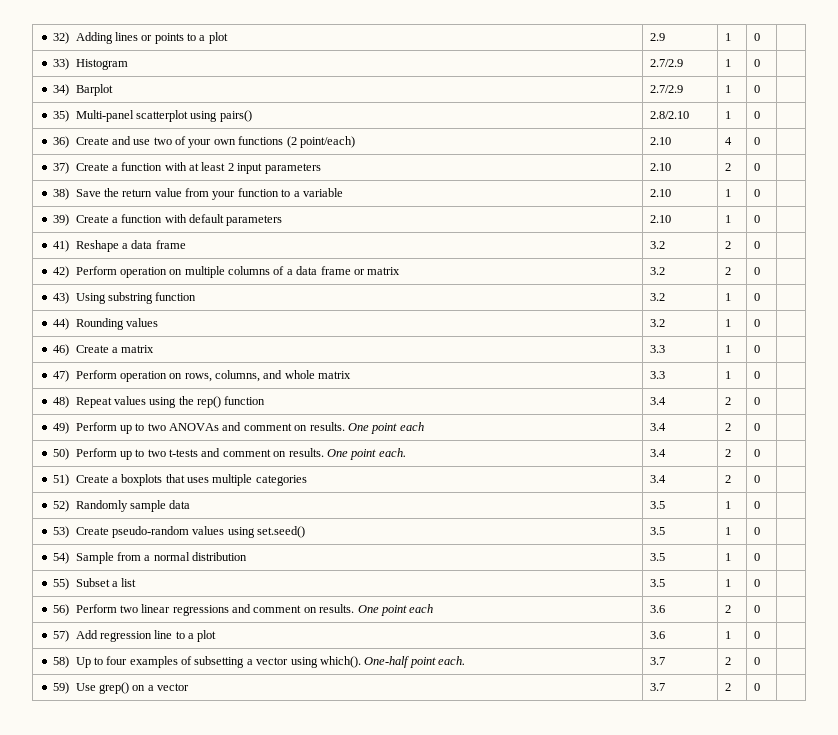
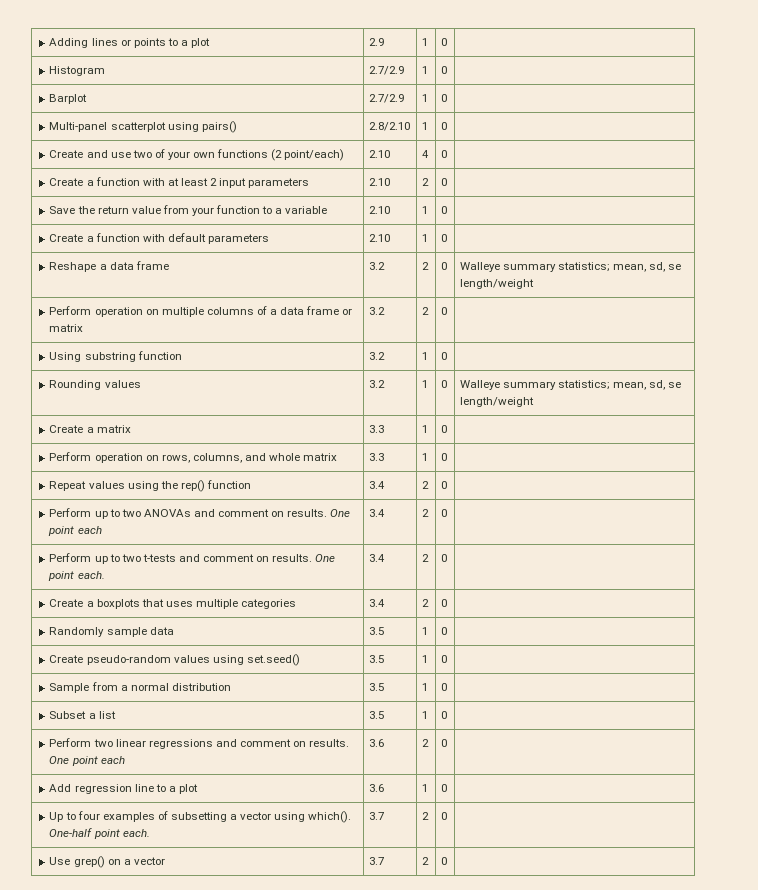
[53,32,70,44] 32) -> (49, 43) none
[53,58,70,70] 33) -> (447, 42) none
[53,84,70,96] 34) -> (447, 70) none
[53,110,70,122] 35) -> (447, 98) none
[53,136,70,148] 36) -> (447, 126) none
[53,162,70,174] 37) -> (447, 154) none
[53,188,70,200] 38) -> (447, 182) none
[53,214,70,226] 39) -> (447, 210) none
[53,240,70,252] 41) -> (447, 238) none
[53,266,70,278] // 42) -> [459,262,682,272] [459,279,534,289] Walleye summary statistics; mean, sd, se length/weight //
[53,292,70,304] 43) -> (447, 311) none
[53,318,70,330] 44) -> (447, 356) none
[53,344,70,356] // 46) -> [459,380,682,390] [459,397,534,407] Walleye summary statistics; mean, sd, se length/weight //
[53,370,70,382] 47) -> (447, 429) none
[53,396,70,408] 48) -> (447, 457) none
[53,422,70,434] 49) -> (447, 485) none
[53,448,70,460] 50) -> (447, 513) none
[53,474,70,486] 51) -> (447, 558) none
[53,500,70,512] 52) -> (447, 603) none
[53,526,70,538] 53) -> (447, 631) none
[53,552,70,564] 54) -> (447, 659) none
[53,578,70,590] 55) -> (447, 687) none
[53,604,70,616] 56) -> (447, 715) none
[53,630,70,642] 57) -> (447, 743) none
[53,656,70,668] 58) -> (447, 788) none
[53,682,70,694] 59) -> (447, 816) none

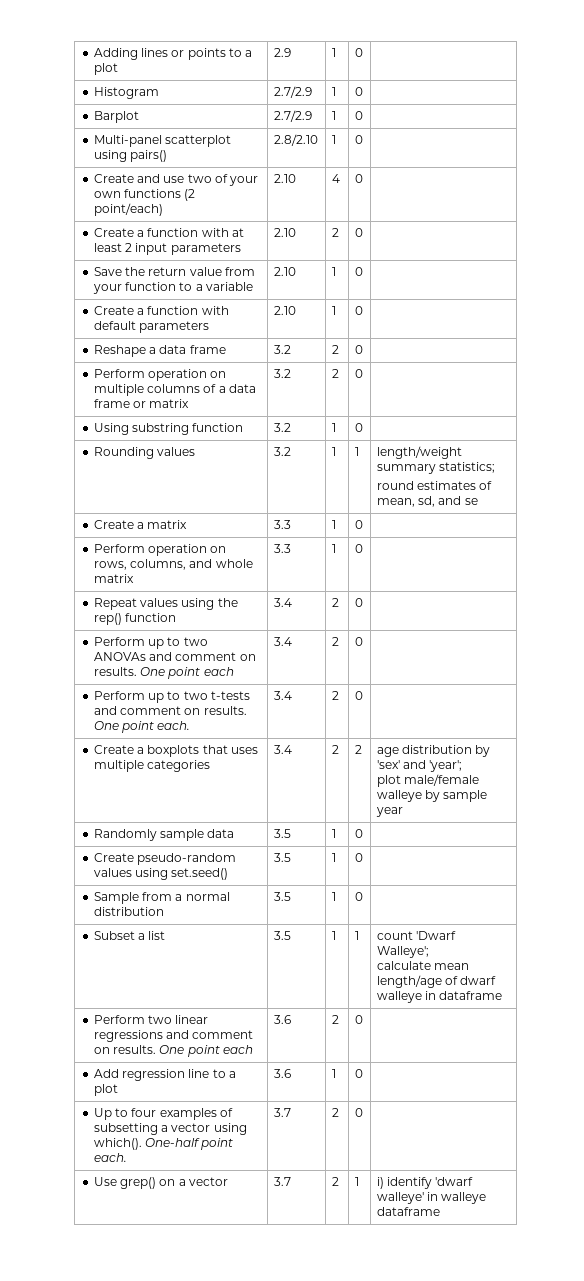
[459,262,682,272] [459,279,534,289] Walleye summary statistics; mean, sd, se length/weight -> (363, 349) none
[440,380,447,388] [459,380,682,390] [459,397,534,407] 0 | Walleye summary statistics; mean, sd, se length/weight -> [354,447,359,456] [376,446,462,459] [376,462,496,474] [376,481,493,490] [376,496,478,507] 1 | length/weight summary statistics; // round estimates of mean, sd, and se
[440,599,447,607] 0 | -> [354,745,362,754] [376,745,491,757] [376,760,463,772] [376,774,480,787] [376,790,488,802] [375,807,403,817] 2 | age distribution by 'sex' and 'year'; // plot male/female walleye by sample year
[440,711,447,719] 0 | -> [354,931,359,940] [376,931,457,940] [376,946,429,958] [376,961,470,970] [376,975,497,988] [376,991,503,1003] 1 | count 'Dwarf Walleye'; // calculate mean length/age of dwarf walleye in dataframe
[440,857,447,865] 0 | -> [354,1177,359,1186] [376,1177,474,1189] [376,1192,487,1204] [376,1207,440,1216] 1 | i) identify 'dwarf walleye' in walleye dataframe

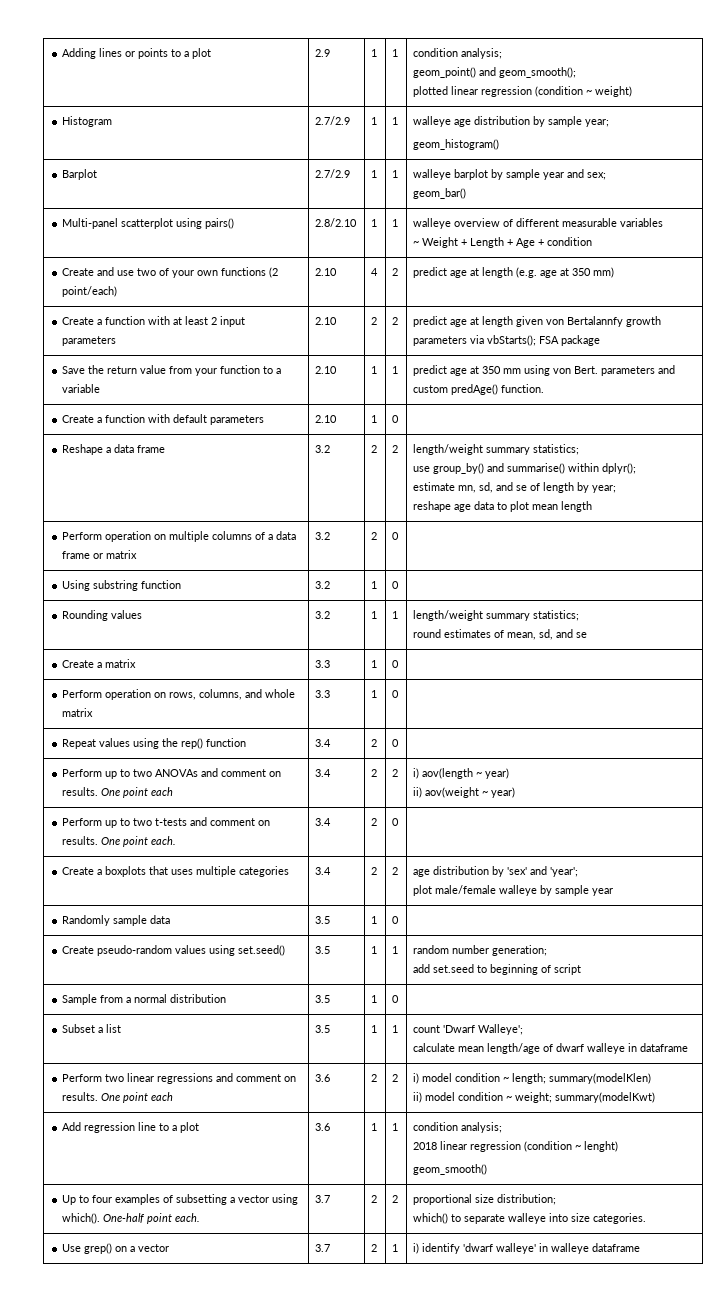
[354,48,363,57] [93,87,159,99] [273,86,312,98] [331,87,336,96] [354,87,363,96] [93,111,139,123] [273,110,312,122] [331,111,336,120] [354,111,363,120] 0 | // Histogram | 2.7/2.9 | 1 | 0 | // Barplot | 2.7/2.9 | 1 | 0 | -> [392,49,399,57] [413,48,503,59] [413,67,577,78] [413,86,633,97] [62,116,113,127] [315,116,351,125] [371,117,378,125] [392,117,399,125] [413,116,610,127] [413,139,500,150] [62,169,98,180] [315,169,351,178] [371,170,378,178] [392,170,399,178] [413,169,607,180] [413,188,467,199] 1 | condition analysis; // geom_point() and geom_smooth(); // plotted linear regression (condition ~ weight) // Histogram | 2.7/2.9 | 1 | 1 | walleye age distribution by sample year; // geom_histogram() // Barplot | 2.7/2.9 | 1 | 1 | walleye barplot by sample year and sex; // geom_bar()
[354,135,363,144] 0 | -> [392,219,399,227] [413,218,664,229] [413,237,593,248] 1 | walleye overview of different measurable variables // ~ Weight + Length + Age + condition
[354,174,363,183] 0 | -> [392,268,399,276] [413,267,615,278] 2 | predict age at length (e.g. age at 350 mm)
[354,228,363,237] 0 | -> [392,317,399,325] [413,316,662,327] [413,335,601,346] 2 | predict age at length given von Bertalannfy growth parameters via vbStarts(); FSA package
[354,267,363,276] 0 | -> [392,366,399,374] [413,365,676,376] [413,384,545,395] 1 | predict age at 350 mm using von Bert. parameters and custom predAge() function.
[354,345,363,354] 0 | -> [392,445,399,453] [413,444,580,455] [413,463,637,474] [413,482,617,493] [413,501,593,512] 2 | length/weight summary statistics; // use group_by() and summarise() within dplyr(); // estimate mn, sd, and se of length by year; // reshape age data to plot mean length
[354,637,363,646] 0 | -> [392,769,399,777] [413,768,510,779] [413,787,516,798] 2 | i) aov(length ~ year) // ii) aov(weight ~ year)
[354,853,363,862] 0 | -> [392,946,399,954] [413,945,548,956] [413,964,582,975] 1 | random number generation; // add set.seed to beginning of script
[354,1015,363,1024] 0 | -> [392,1074,399,1082] [413,1073,652,1084] [413,1092,656,1103] 2 | i) model condition ~ length; summary(modelKlen) // ii) model condition ~ weight; summary(modelKwt)
[354,1069,363,1078] 0 | -> [392,1123,399,1131] [413,1122,503,1133] [413,1141,619,1152] [413,1164,488,1175] 1 | condition analysis; // 2018 linear regression (condition ~ lenght) // geom_smooth()
[354,1108,363,1117] 0 | -> [392,1195,399,1203] [413,1194,557,1205] [413,1213,647,1224] 2 | proportional size distribution; // which() to separate walleye into size categories.

